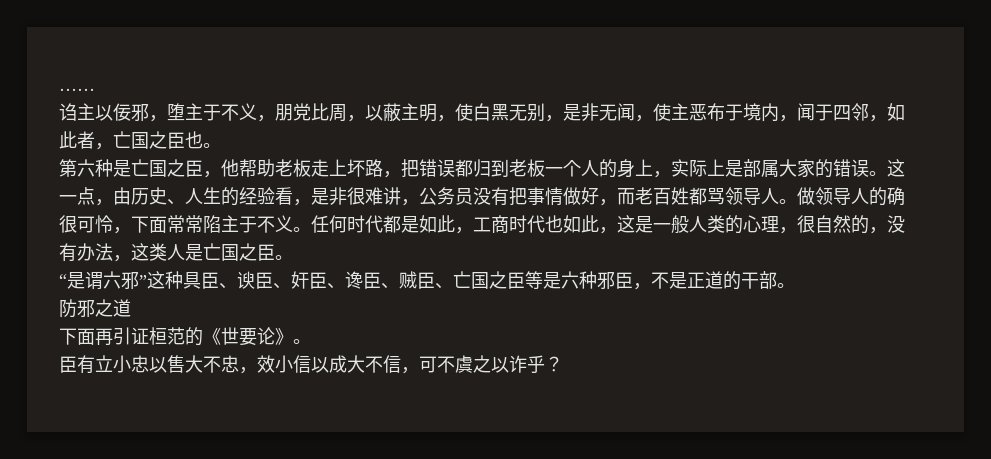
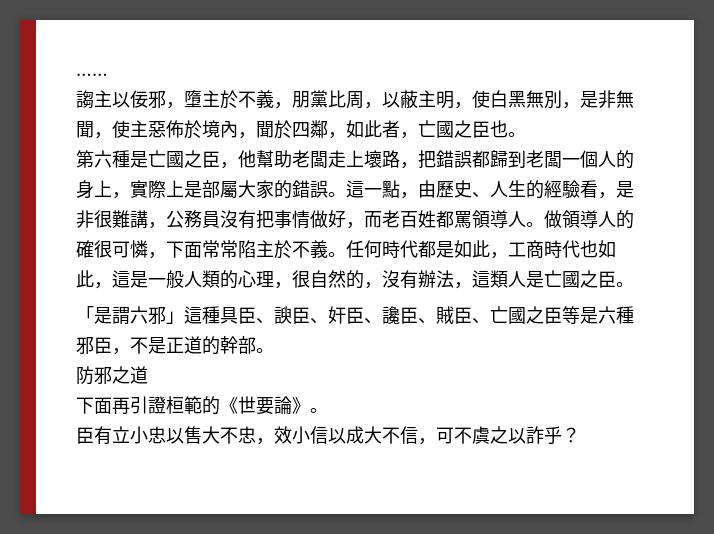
[59,103,77,121] 诌 -> [76,90,94,109] 謅
[167,103,311,122] 堕主于不义，朋党 -> [184,90,328,109] 墮主於不義，朋黨
[509,103,869,122] 无别，是非无闻，使主恶布于境内，闻于四邻 -> [526,90,634,109] [76,120,328,139] 無別，是非無聞，使主惡佈於境內，聞於四鄰
[131,132,149,149] 国 -> [436,121,454,138] 國
[95,159,905,178] [59,187,149,206] 种是亡国之臣，他帮助老板走上坏路，把错误都归到老板一个人的身上，实际上是部属大家的错误。这一点，由历 -> [112,149,634,169] [76,180,454,199] 種是亡國之臣，他幫助老闆走上壞路，把錯誤都歸到老闆一個人的身上，實際上是部屬大家的錯誤。這一點，由歷
[239,187,275,205] 经验 -> [544,180,580,199] 經驗
[365,187,491,206] 难讲，公务员没 -> [112,210,238,229] 難講，公務員沒
[707,187,905,206] [59,215,365,234] 骂领导人。做领导人的确很可怜，下面常常陷主于不义。任何时 -> [454,210,634,229] [76,240,400,259] 罵領導人。做領導人的確很可憐，下面常常陷主於不義。任何時
[509,215,527,233] 时 -> [544,240,562,258] 時
[617,215,635,233] 这 -> [112,270,130,288] 這
[707,215,725,233] 类 -> [202,270,220,288] 類
[887,215,905,233] [59,243,293,262] [59,271,489,290] 没有办法，这类人是亡国之臣。 // “是谓六邪”这种具臣、谀臣、奸臣、谗臣、贼臣、亡国 -> [382,270,634,289] [76,306,526,325] 沒有辦法，這類人是亡國之臣。 // 「是謂六邪」這種具臣、諛臣、奸臣、讒臣、賊臣、亡國
[579,271,597,289] 种 -> [616,306,634,324] 種
[741,272,759,289] 干 -> [220,336,238,354] 幹
[131,327,185,345] 证桓范 -> [148,396,202,414] 證桓範
[257,327,275,345] 论 -> [274,396,292,414] 論
[509,355,527,373] 诈 -> [526,426,544,444] 詐

